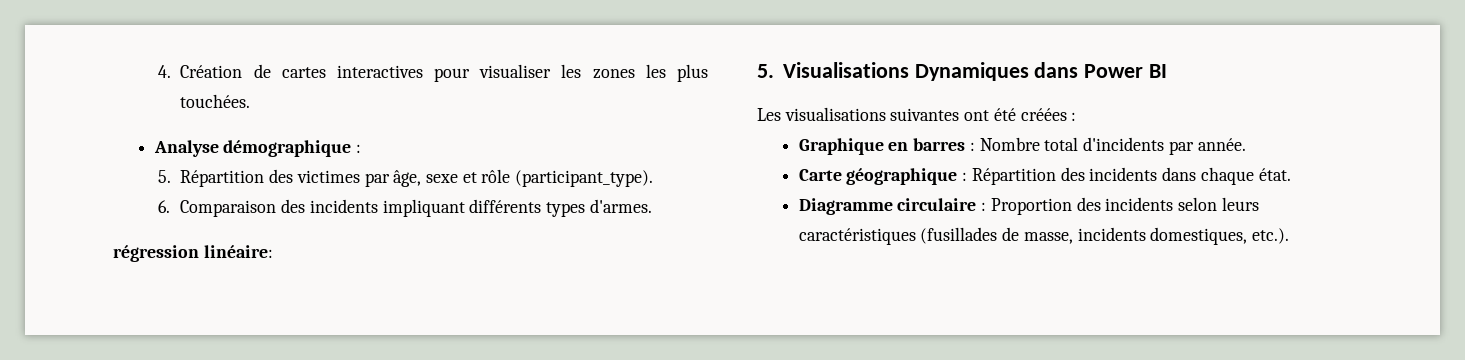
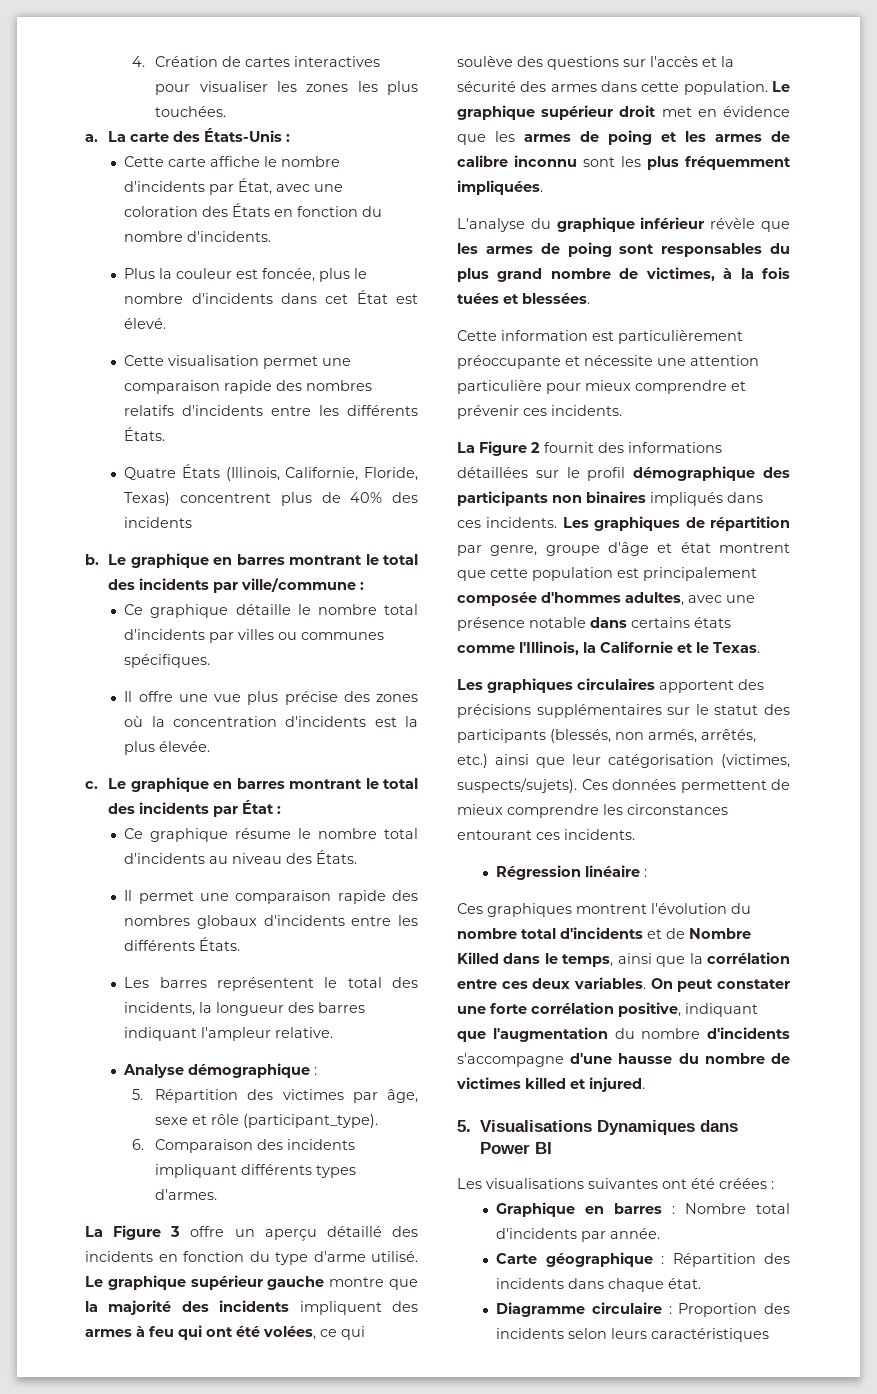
(251, 101) none -> [85,128,291,142] [124,156,341,167] [124,178,344,195] [124,203,383,217] [124,231,272,242] [124,268,368,282] [124,290,418,304] [124,318,167,329] [124,355,352,369] [124,380,373,394] [124,405,419,416] [124,427,166,441] [124,464,419,481] [124,492,419,506] [124,517,193,528] [85,553,418,568] [108,578,365,593] [124,604,418,618] [124,629,385,643] [124,654,211,668] [124,691,418,705] [124,716,418,727] [124,741,211,755] [85,777,418,792] [108,800,282,817] [124,828,418,842] [124,850,358,864] [124,890,418,904] [124,915,419,929] [124,937,241,951] [124,977,418,991] [124,1002,366,1016] [124,1027,334,1041] // a. La carte des États-Unis : // Cette carte affiche le nombre d'incidents par État, avec une coloration des États en fonction du nombre d'incidents. // Plus la couleur est foncée, plus le nombre d'incidents dans cet État est élevé. // Cette visualisation permet une comparaison rapide des nombres relatifs d'incidents entre les différents États. // Quatre États (Illinois, Californie, Floride, Texas) concentrent plus de 40% des incidents // b. Le graphique en barres montrant le total des incidents par ville/commune : // Ce graphique détaille le nombre total d'incidents par villes ou communes spécifiques. // Il offre une vue plus précise des zones où la concentration d'incidents est la plus élevée. // c. Le graphique en barres montrant le total des incidents par État : // Ce graphique résume le nombre total d'incidents au niveau des États. // Il permet une comparaison rapide des nombres globaux d'incidents entre les différents États. // Les barres représentent le total des incidents, la longueur des barres indiquant l'ampleur relative.
[113,245,273,262] régression linéaire: -> [85,1225,418,1241] [85,1251,418,1265] [85,1275,419,1290] [85,1300,418,1315] [85,1325,365,1340] [457,56,734,70] [457,81,790,95] [457,105,790,120] [457,130,790,145] [457,155,791,170] [457,180,543,195] [457,217,790,232] [457,242,790,257] [457,267,790,282] [457,293,590,304] [457,330,743,344] [457,355,759,369] [457,380,746,394] [457,405,622,419] [457,441,722,456] [457,466,790,481] [457,491,763,506] [457,516,790,531] [457,542,790,556] [457,567,757,581] [457,592,755,606] [457,617,731,631] [457,641,760,655] [457,678,764,693] [457,704,790,718] [457,729,756,743] [457,754,790,768] [457,778,790,793] [457,804,728,818] [457,829,635,840] [496,865,648,880] [457,903,751,917] [457,927,751,939] [457,952,790,967] [457,977,790,992] [457,1002,758,1017] [457,1027,790,1042] [457,1053,790,1067] [456,1077,645,1092] La Figure 3 offre un aperçu détaillé des incidents en fonction du type d'arme utilisé. Le graphique supérieur gauche montre que la majorité des incidents impliquent des armes à feu qui ont été volées, ce qui soulève des questions sur l'accès et la sécurité des armes dans cette population. Le graphique supérieur droit met en évidence que les armes de poing et les armes de calibre inconnu sont les plus fréquemment impliquées. // L'analyse du graphique inférieur révèle que les armes de poing sont responsables du plus grand nombre de victimes, à la fois tuées et blessées. // Cette information est particulièrement préoccupante et nécessite une attention particulière pour mieux comprendre et prévenir ces incidents. // La Figure 2 fournit des informations détaillées sur le profil démographique des participants non binaires impliqués dans ces incidents. Les graphiques de répartition par genre, groupe d'âge et état montrent que cette population est principalement composée d'hommes adultes, avec une présence notable dans certains états comme l'Illinois, la Californie et le Texas. // Les graphiques circulaires apportent des précisions supplémentaires sur le statut des participants (blessés, non armés, arrêtés, etc.) ainsi que leur catégorisation (victimes, suspects/sujets). Ces données permettent de mieux comprendre les circonstances entourant ces incidents. // Régression linéaire : // Ces graphiques montrent l'évolution du nombre total d'incidents et de Nombre Killed dans le temps, ainsi que la corrélation entre ces deux variables. On peut constater une forte corrélation positive, indiquant que l'augmentation du nombre d'incidents s'accompagne d'une hausse du nombre de victimes killed et injured.
[920,227,1290,245] (fusillades de masse, incidents domestiques, etc.). -> (770, 1335) none

